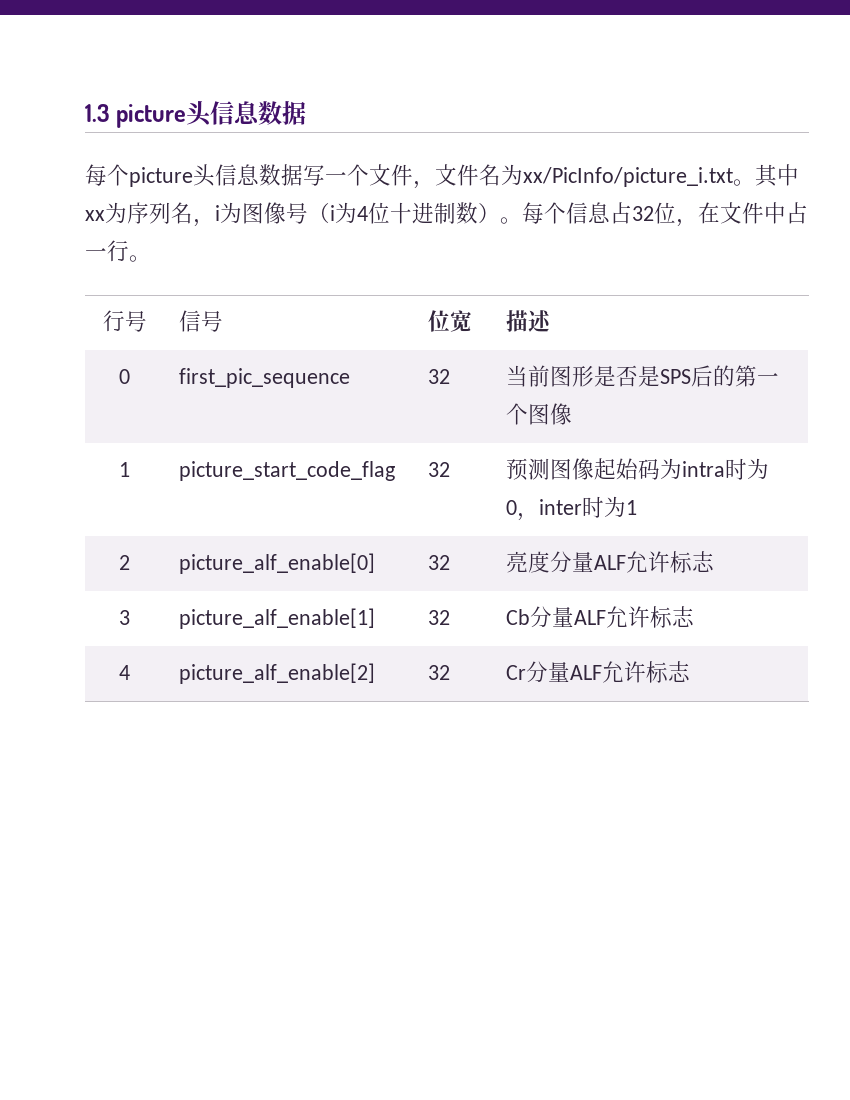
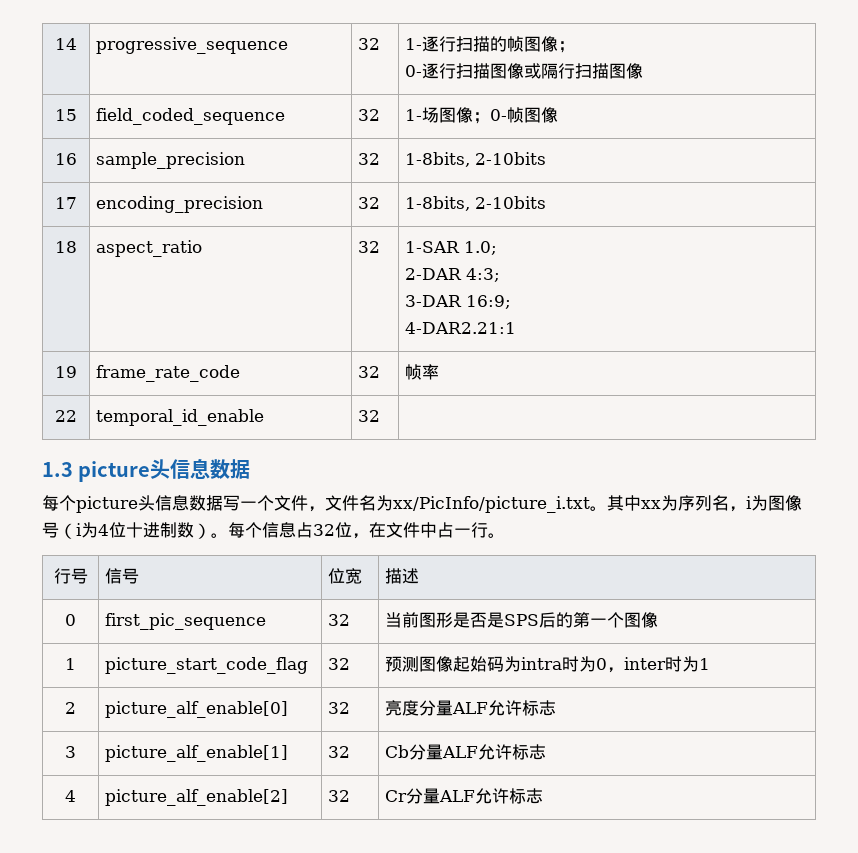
(85, 113) none -> [55,38,77,50] [96,37,289,54] [358,38,381,50] [405,36,576,53] [405,63,644,79] [55,109,77,121] [96,108,286,125] [358,109,381,121] [405,107,559,124] [55,153,77,165] [96,152,246,169] [358,153,381,165] [405,152,547,167] [55,197,77,209] [96,196,264,213] [358,197,381,209] [405,196,547,211] [55,241,77,253] [96,240,203,257] [358,241,381,253] [405,241,498,255] [405,268,501,282] [405,295,512,309] [405,322,517,334] [55,366,77,378] [96,365,241,382] [358,366,381,378] [405,364,440,380] [55,410,77,422] [96,409,265,426] [358,410,381,422] 14 | progressive_sequence | 32 | 1-逐行扫描的帧图像； // 0-逐行扫描图像或隔行扫描图像 // 15 | field_coded_sequence | 32 | 1-场图像；0-帧图像 // 16 | sample_precision | 32 | 1-8bits, 2-10bits // 17 | encoding_precision | 32 | 1-8bits, 2-10bits // 18 | aspect_ratio | 32 | 1-SAR 1.0; // 2-DAR 4:3; // 3-DAR 16:9; // 4-DAR2.21:1 // 19 | frame_rate_code | 32 | 帧率 // 22 | temporal_id_enable | 32 | //

